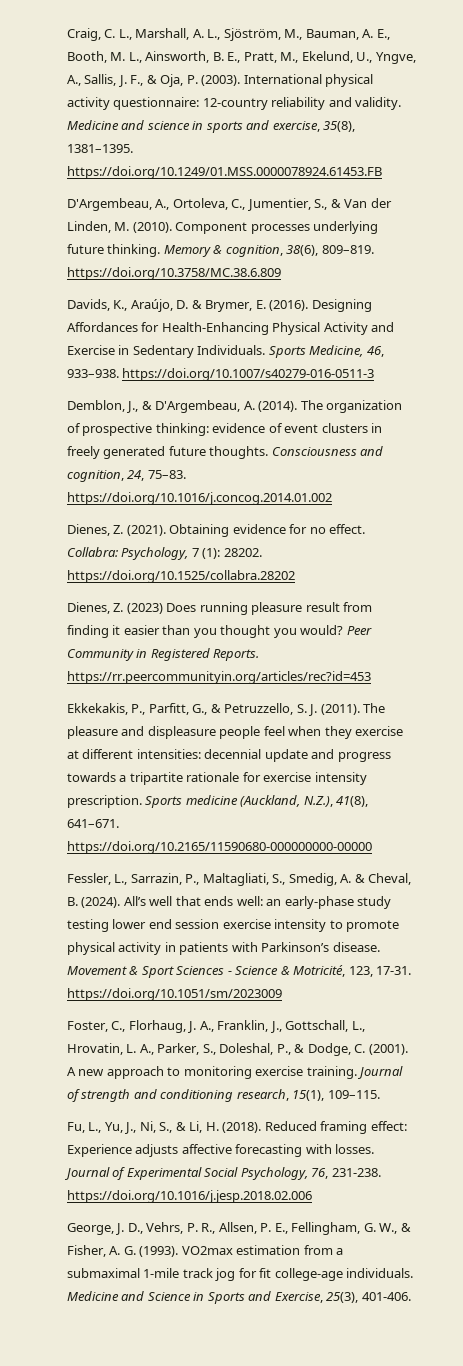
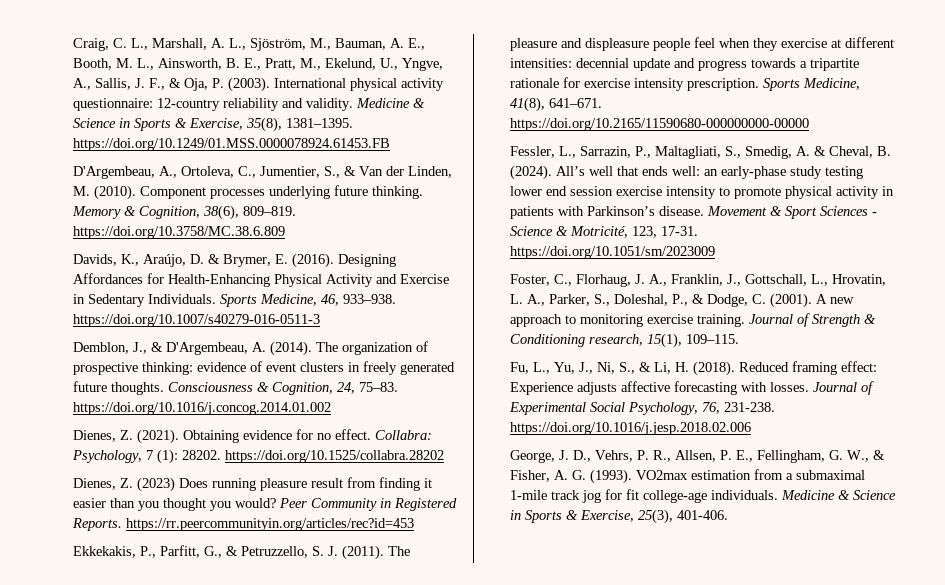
[121,120,320,133] and science in sports and exercise, -> [412,98,425,108] [72,118,243,131] & Science in Sports & Exercise,
[225,245,283,257] cognition, -> [138,206,200,219] Cognition,
[360,446,384,456] [66,470,124,482] and cognition, -> [256,382,333,395] & Cognition,
[185,795,333,807] medicine (Auckland, N.Z.), -> [802,78,860,90] Medicine,
[81,1089,234,1102] strength and conditioning -> [811,314,876,327] [509,334,585,347] Strength & Conditioning
[121,1291,272,1304] and Science in Sports and -> [837,490,896,500] [509,510,578,523] & Science in Sports &

